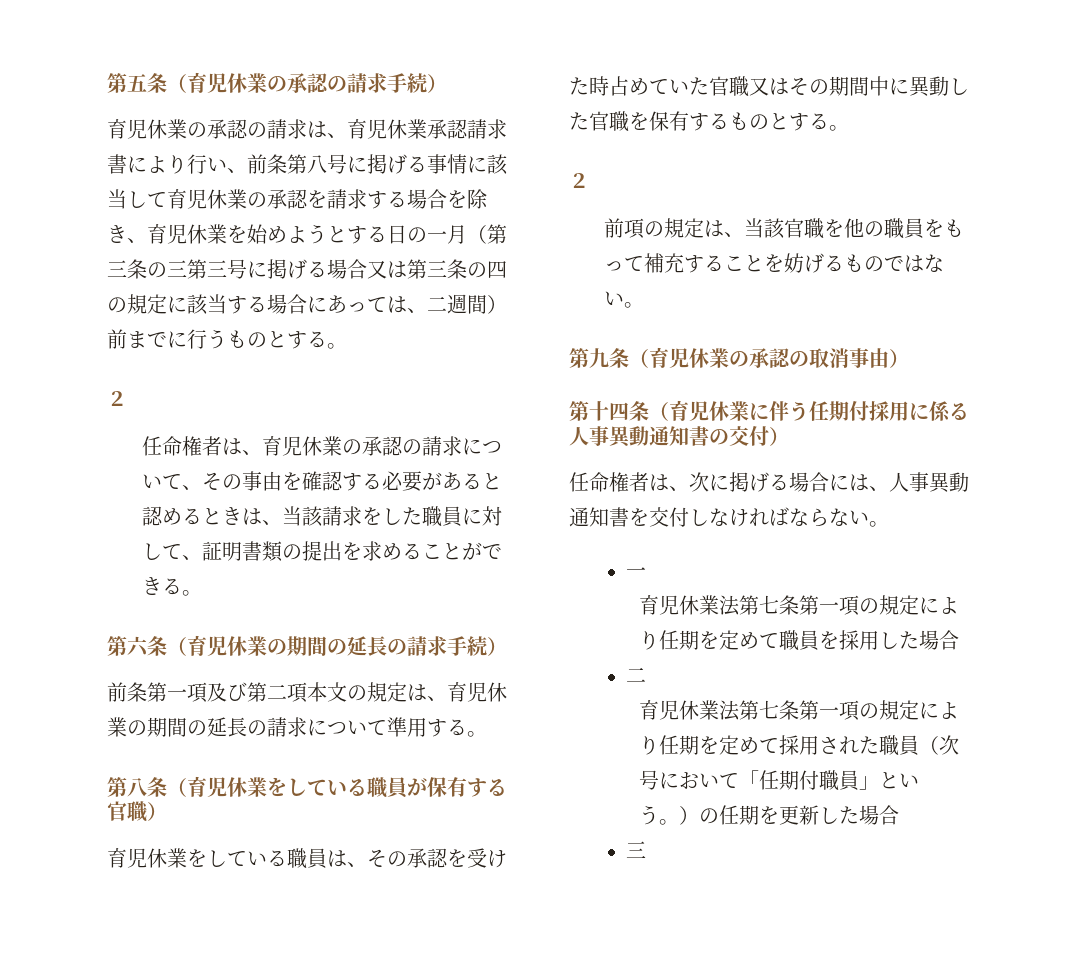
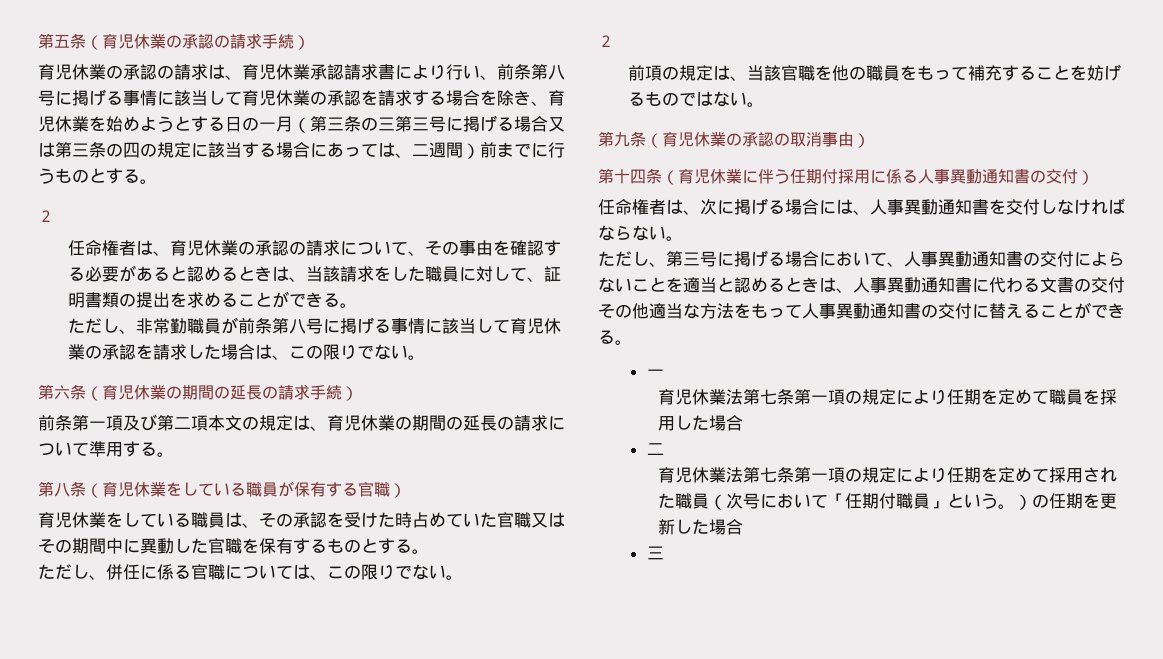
(203, 593) none -> [67,317,561,334] [67,344,425,360] // ただし、非常勤職員が前条第八号に掲げる事情に該当して育児休業の承認を請求した場合は、この限りでない。
(849, 128) none -> [38,564,463,580] // ただし、併任に係る官職については、この限りでない。
(889, 524) none -> [598,250,1125,267] [598,277,1125,293] [598,302,1125,319] [598,330,632,345] // ただし、第三号に掲げる場合において、人事異動通知書の交付によらないことを適当と認めるときは、人事異動通知書に代わる文書の交付その他適当な方法をもって人事異動通知書の交付に替えることができる。

